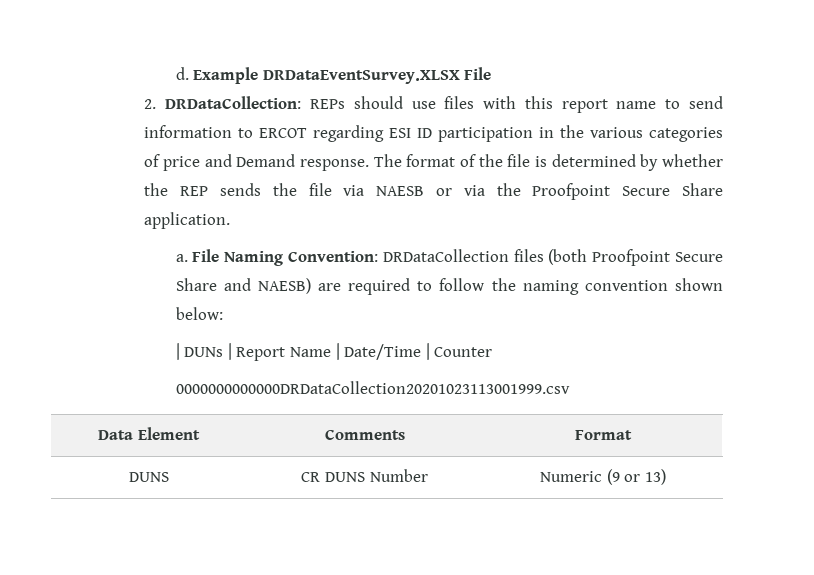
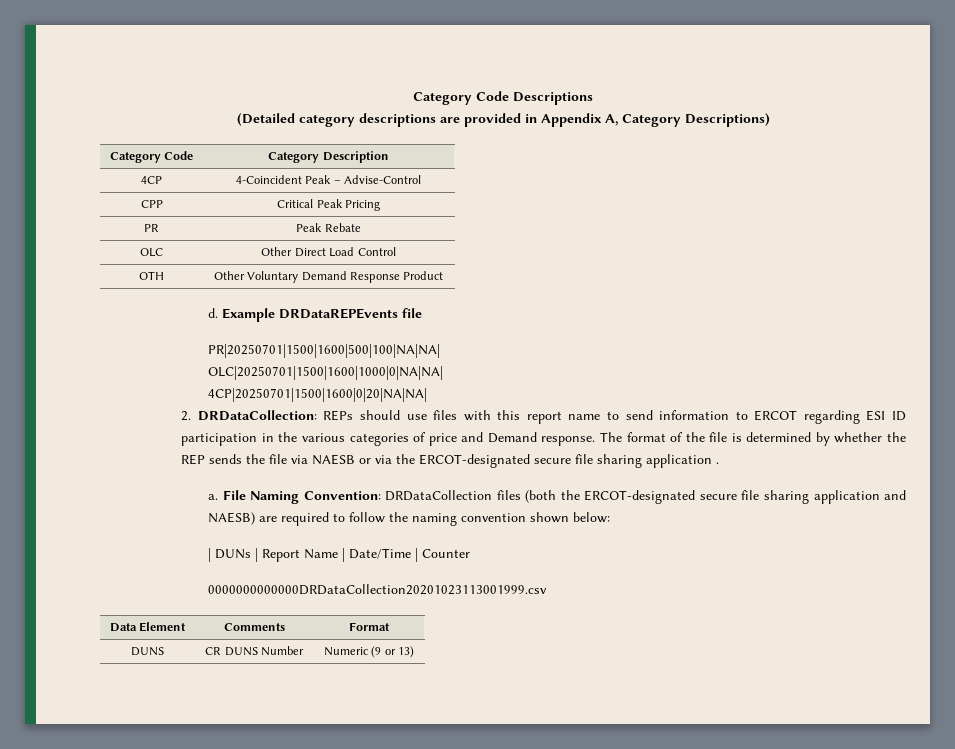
[175,67,492,84] d. Example DRDataEventSurvey.XLSX File -> [413,91,593,105] [236,113,770,127] [109,151,194,163] [268,151,389,163] [141,176,162,184] [235,175,422,184] [140,200,163,208] [277,199,380,211] [144,224,159,232] [296,223,361,232] [140,248,163,257] [261,247,396,257] [139,271,164,280] [213,271,444,283] [208,308,423,322] [208,344,441,358] [208,366,444,380] [208,388,428,402] Category Code Descriptions // (Detailed category descriptions are provided in Appendix A, Category Descriptions) // Category Code | Category Description // 4CP | 4-Coincident Peak – Advise-Control // CPP | Critical Peak Pricing // PR | Peak Rebate // OLC | Other Direct Load Control // OTH | Other Voluntary Demand Response Product // d. Example DRDataREPEvents file // PR|20250701|1500|1600|500|100|NA|NA| // OLC|20250701|1500|1600|1000|0|NA|NA| // 4CP|20250701|1500|1600|0|20|NA|NA|
[532,183,723,200] [144,212,231,229] Proofpoint Secure Share application. -> [419,454,720,468] ERCOT-designated secure file sharing application .
[592,249,723,266] [175,278,217,291] Proofpoint Secure Share -> [560,490,880,504] the ERCOT-designated secure file sharing application

